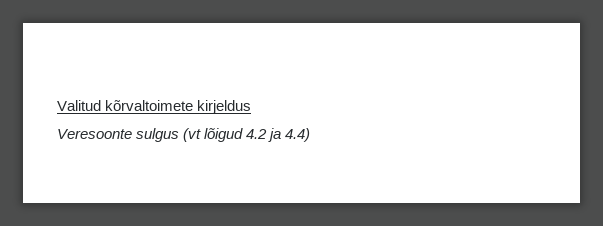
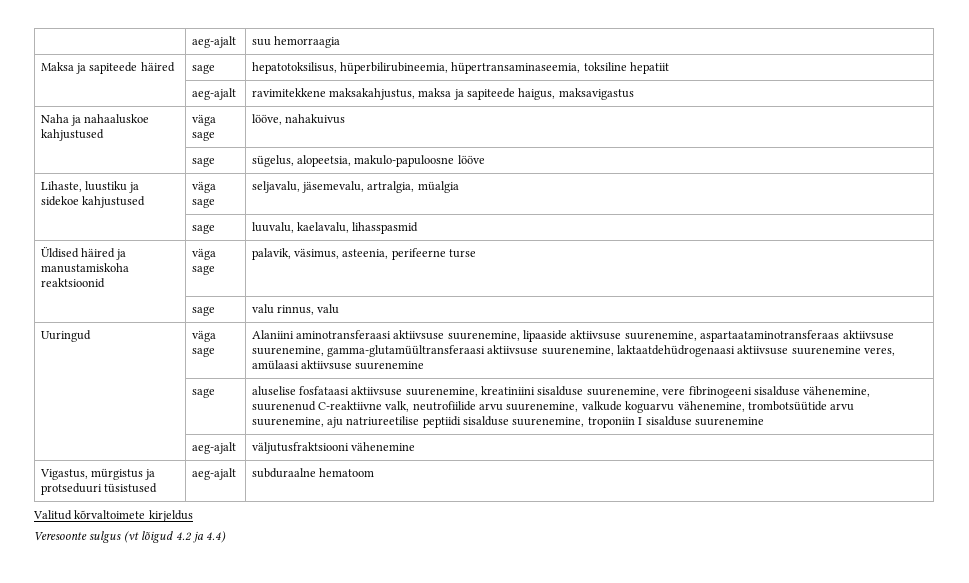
(57, 105) none -> [191,36,236,48] [251,36,340,48] [40,62,175,74] [191,64,215,74] [251,62,670,74] [191,88,236,100] [251,88,634,100] [40,114,150,126] [40,129,104,141] [191,114,216,126] [191,131,215,141] [251,114,345,125] [191,157,215,167] [251,155,485,167] [40,181,140,193] [40,196,145,208] [191,181,216,193] [191,198,215,208] [251,181,459,193] [191,224,215,234] [251,222,419,234] [40,247,127,260] [40,263,129,273] [40,278,105,288] [191,248,216,260] [191,265,215,275] [251,248,477,260] [191,306,215,316] [251,304,340,315] [40,330,91,342] [191,330,216,342] [191,347,215,357] [251,330,894,342] [251,345,896,357] [251,360,425,370] [191,388,215,398] [251,386,871,398] [251,401,855,413] [251,416,764,428] [191,442,236,454] [251,442,415,454] [39,468,156,480] [40,483,157,495] [191,468,236,480] [251,468,374,478] | aeg-ajalt | suu hemorraagia // Maksa ja sapiteede häired | sage | hepatotoksilisus, hüperbilirubineemia, hüpertransaminaseemia, toksiline hepatiit // | aeg-ajalt | ravimitekkene maksakahjustus, maksa ja sapiteede haigus, maksavigastus // Naha ja nahaaluskoe kahjustused | väga sage | lööve, nahakuivus // | sage | sügelus, alopeetsia, makulo-papuloosne lööve // Lihaste, luustiku ja sidekoe kahjustused | väga sage | seljavalu, jäsemevalu, artralgia, müalgia // | sage | luuvalu, kaelavalu, lihasspasmid // Üldised häired ja manustamiskoha reaktsioonid | väga sage | palavik, väsimus, asteenia, perifeerne turse // | sage | valu rinnus, valu // Uuringud | väga sage | Alaniini aminotransferaasi aktiivsuse suurenemine, lipaaside aktiivsuse suurenemine, aspartaataminotransferaas aktiivsuse suurenemine, gamma-glutamüültransferaasi aktiivsuse suurenemine, laktaatdehüdrogenaasi aktiivsuse suurenemine veres, amülaasi aktiivsuse suurenemine // | sage | aluselise fosfataasi aktiivsuse suurenemine, kreatiniini sisalduse suurenemine, vere fibrinogeeni sisalduse vähenemine, suurenenud C-reaktiivne valk, neutrofiilide arvu suurenemine, valkude koguarvu vähenemine, trombotsüütide arvu suurenemine, aju natriureetilise peptiidi sisalduse suurenemine, troponiin I sisalduse suurenemine // | aeg-ajalt | väljutusfraktsiooni vähenemine // Vigastus, mürgistus ja protseduuri tüsistused | aeg-ajalt | subduraalne hematoom //

